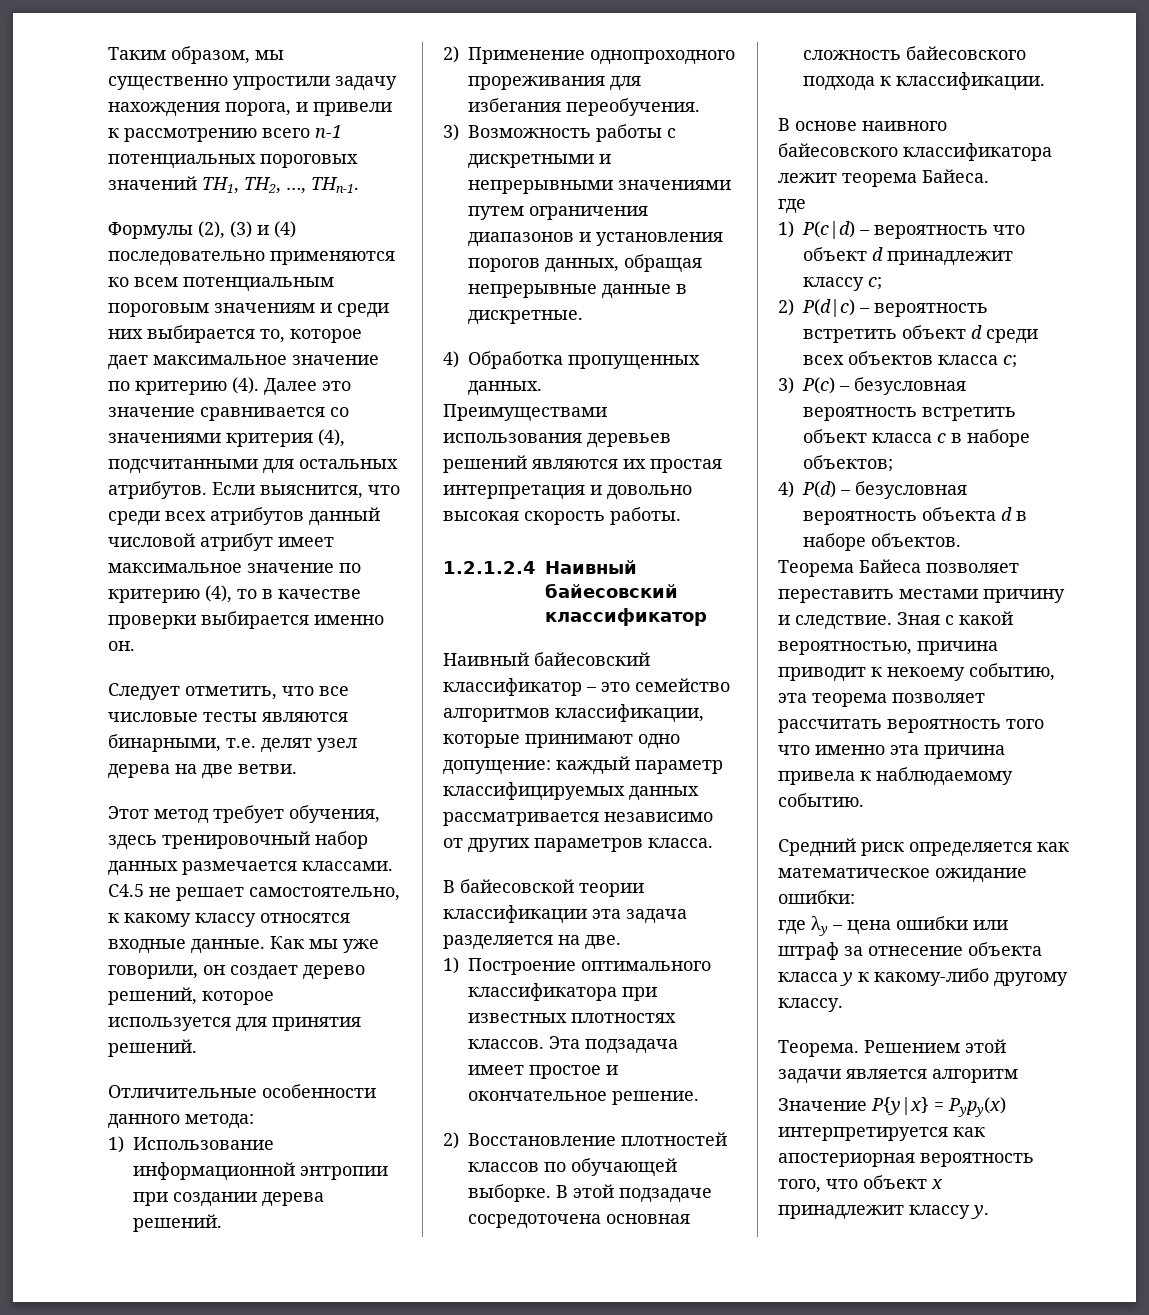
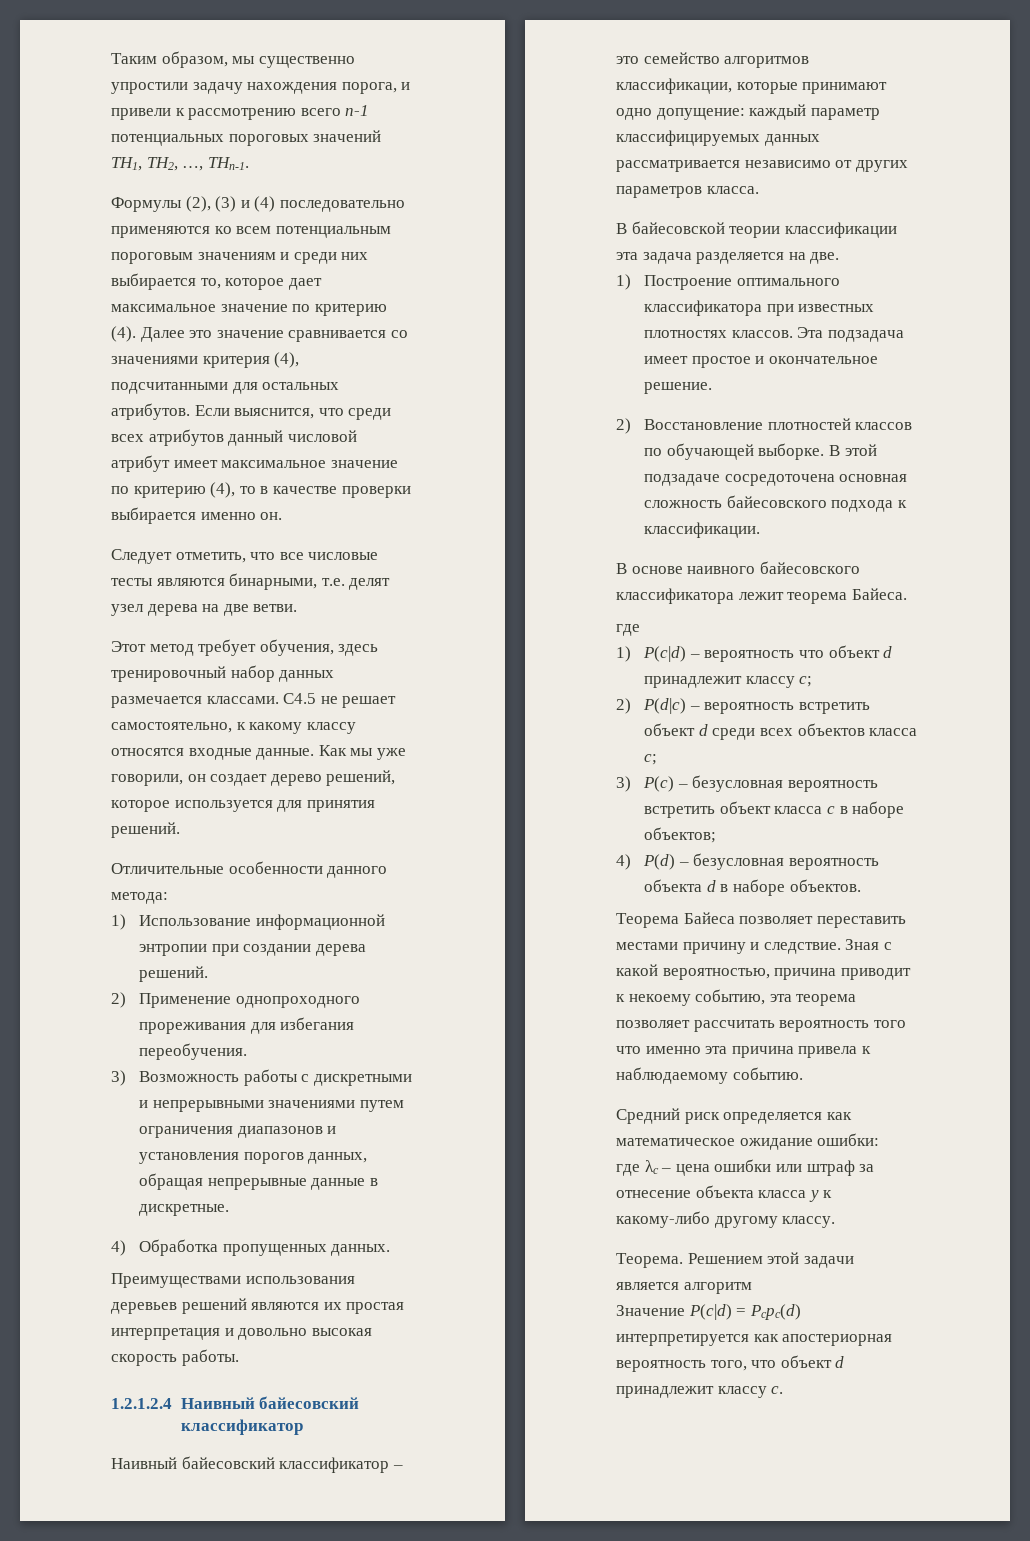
[811,916,828,936] λy -> [644,1160,659,1174] λc
[871,1097,1006,1117] P{y|x} = Pypy(x) -> [688,1304,801,1320] P(c|d) = Pcpc(d)
[931,1179,943,1189] [778,1205,989,1220] x принадлежит классу y. -> [835,1356,845,1368] [616,1386,784,1398] d принадлежит классу c.

